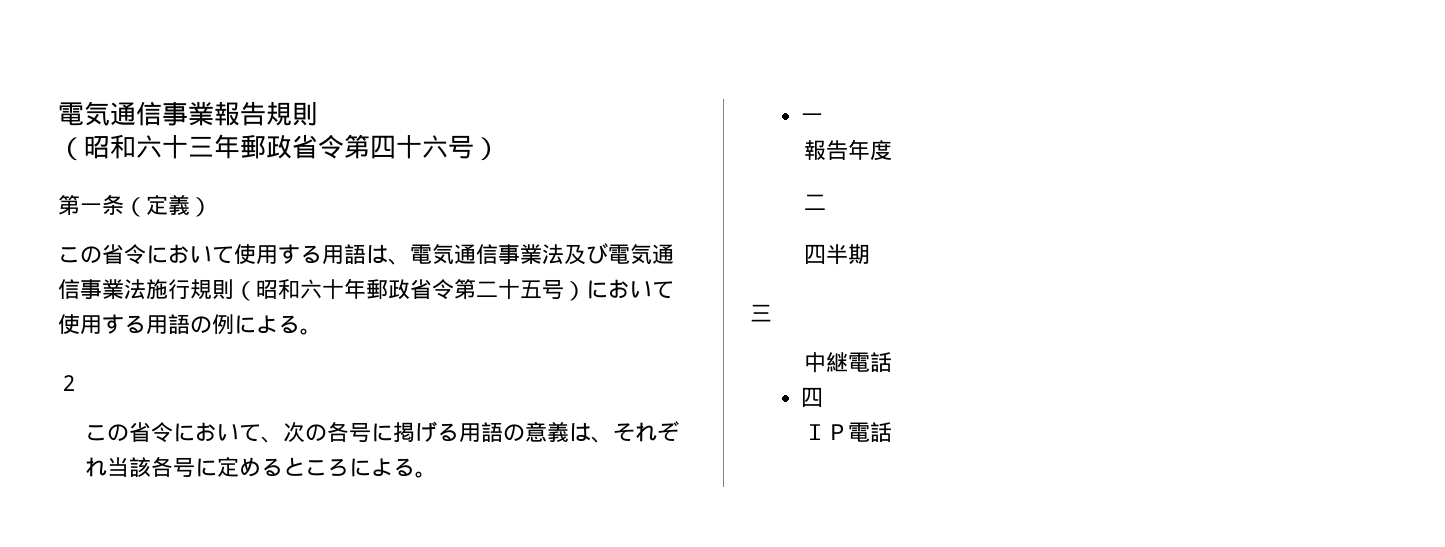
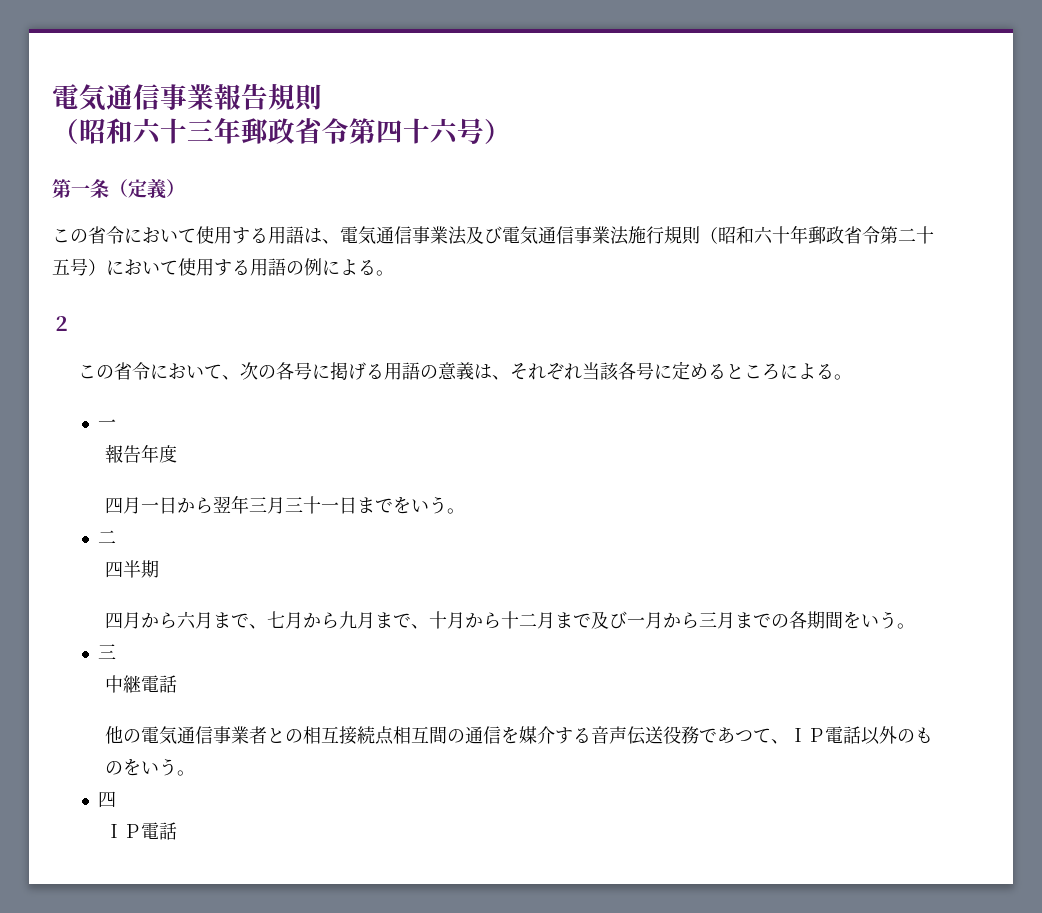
[804,194,827,210] [804,244,871,265] [750,304,772,322] [804,352,893,373] 二 // 四半期 // 三 // 中継電話 -> [104,495,465,514] [98,530,117,544] [104,560,159,578] [104,611,915,629] [98,644,117,659] [104,675,177,693] [104,726,933,745] [104,758,195,776] 四月一日から翌年三月三十一日までをいう。 // 二 // 四半期 // 四月から六月まで、七月から九月まで、十月から十二月まで及び一月から三月までの各期間をいう。 // 三 // 中継電話 // 他の電気通信事業者との相互接続点相互間の通信を媒介する音声伝送役務であつて、ＩＰ電話以外のものをいう。

